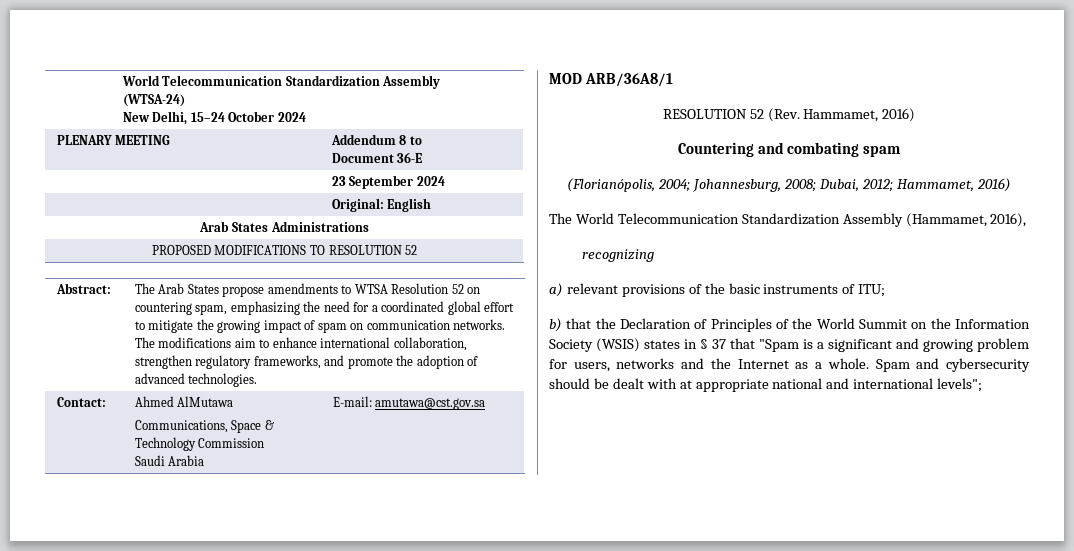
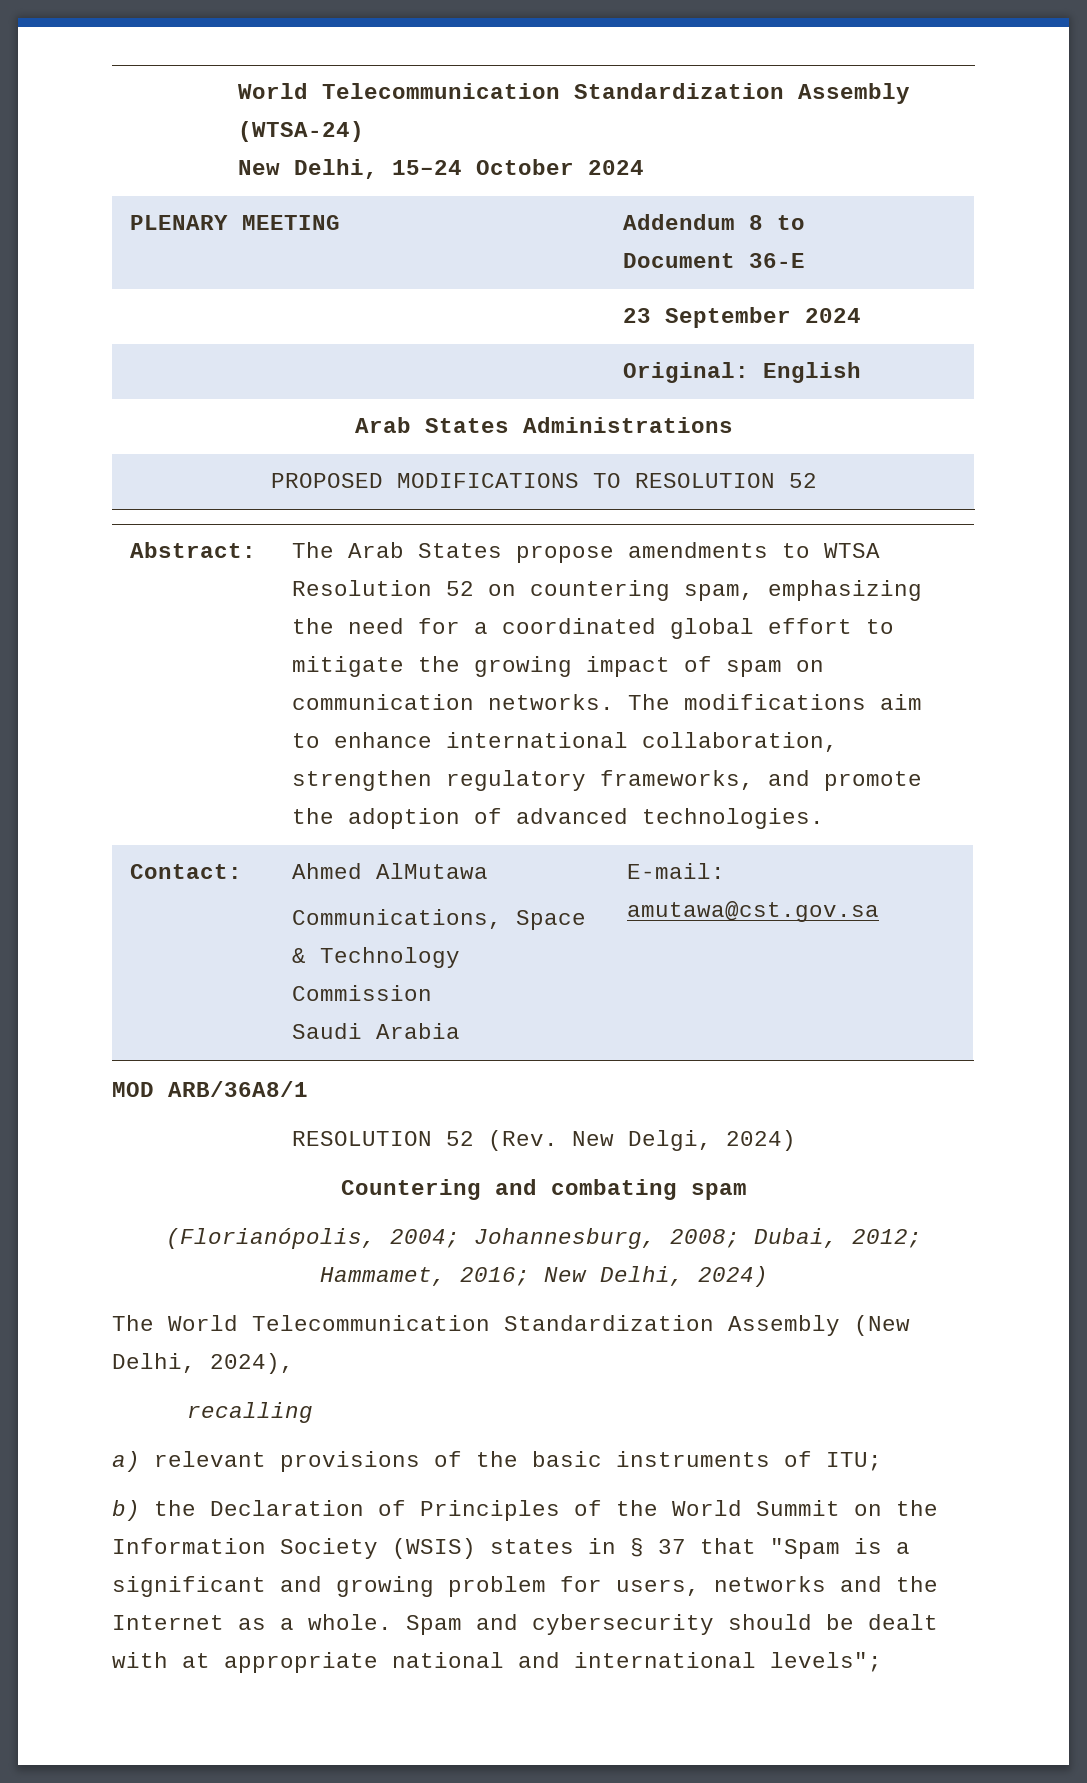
[803,108,916,122] Hammamet, 2016) -> [571,1130,796,1151] New Delgi, 2024)
[976,178,1011,192] 2016) -> [459,1266,768,1287] 2016; New Delhi, 2024)
[905,213,1027,227] [582,249,655,262] (Hammamet, 2016), // recognizing -> [854,1315,910,1336] [112,1353,294,1374] [187,1402,314,1423] (New Delhi, 2024), // recalling
[566,318,592,329] that -> (140, 1510) none

